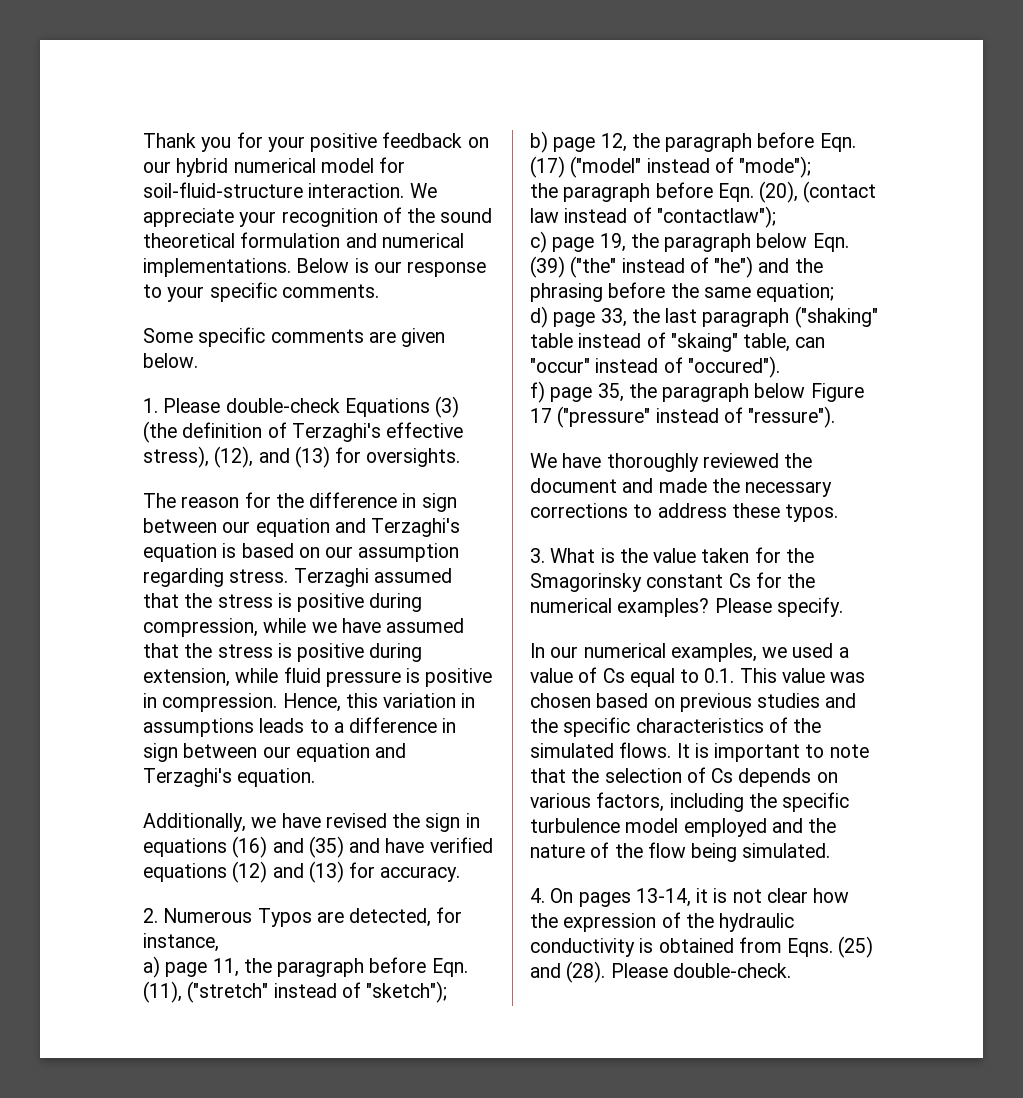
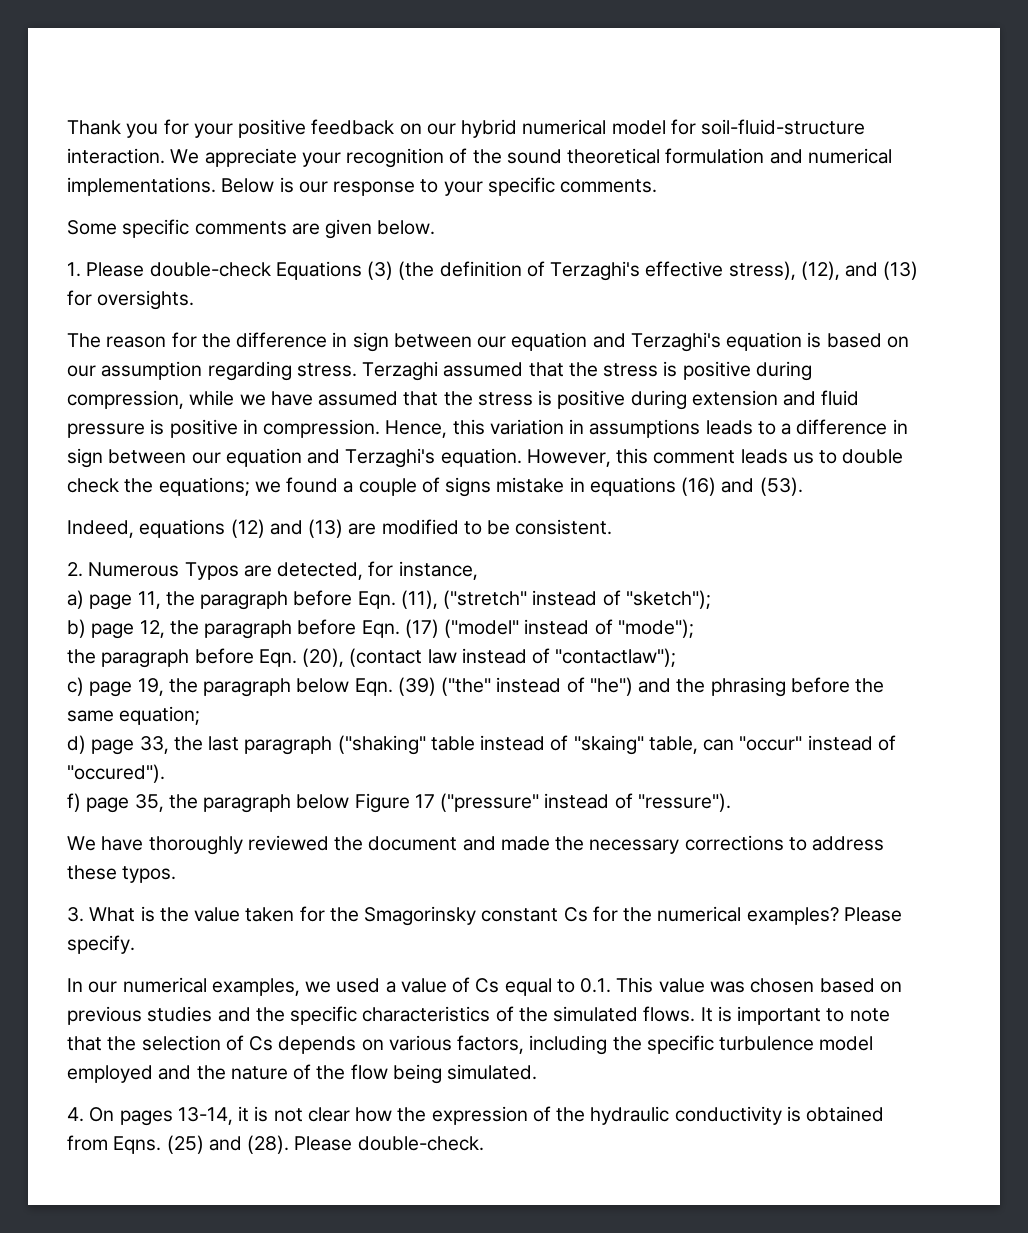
[143,668,279,687] extension, while -> [691,390,817,406] extension and
[143,813,480,832] [143,836,493,858] [143,861,461,883] // Additionally, we have revised the sign in equations (16) and (35) and have verified equations (12) and (13) for accuracy. -> [526,448,904,467] [67,477,803,497] [67,519,613,538] However, this comment leads us to double check the equations; we found a couple of signs mistake in equations (16) and (53). // Indeed, equations (12) and (13) are modified to be consistent.

